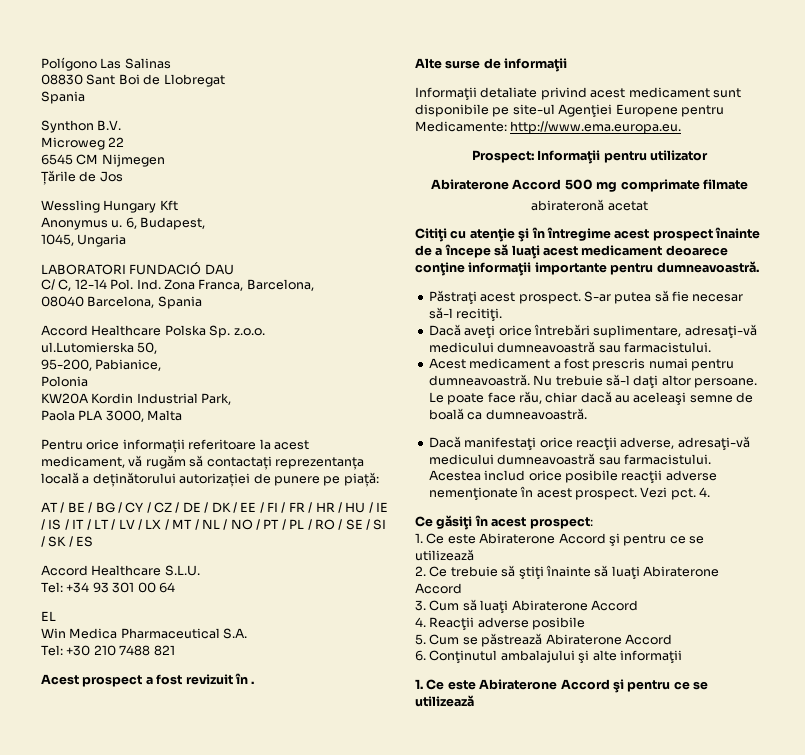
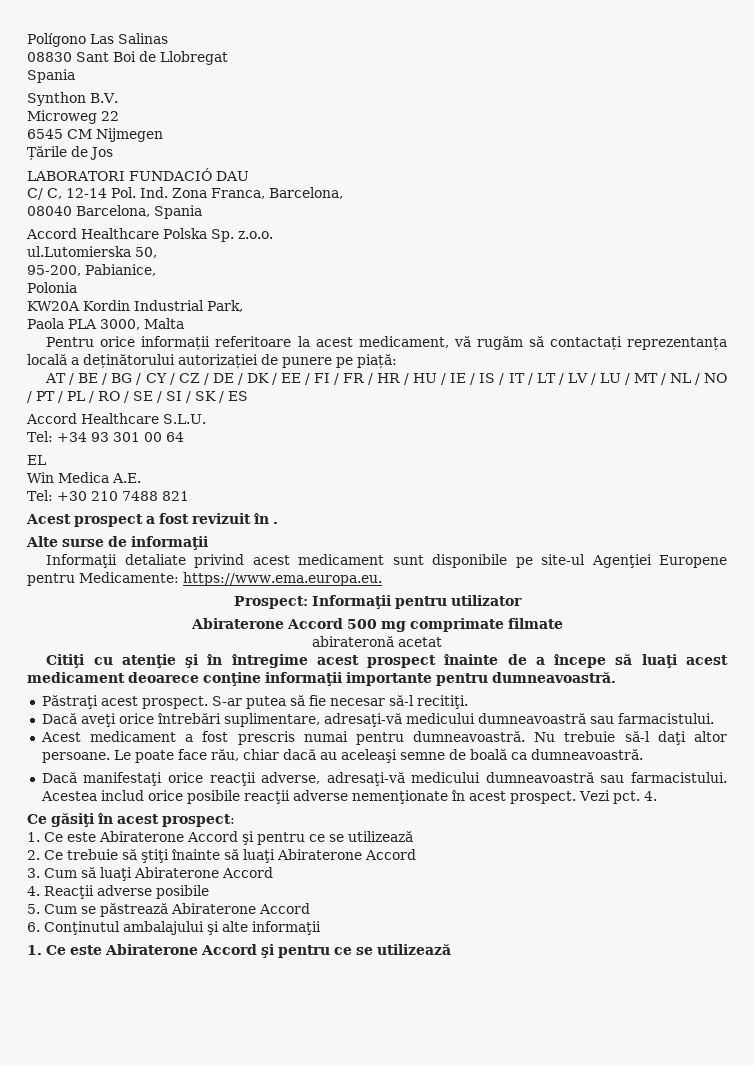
[41,200,178,213] [41,217,206,230] [41,234,127,247] // Wessling Hungary Kft // Anonymus u. 6, Budapest, // 1045, Ungaria -> (113, 153) none
[145,519,162,529] LX -> [599,373,621,383] LU
[120,628,248,639] Pharmaceutical S.A. -> [112,473,141,483] A.E.
[510,121,682,134] http://www.ema.europa.eu. -> [183,572,382,586] https://www.ema.europa.eu.

